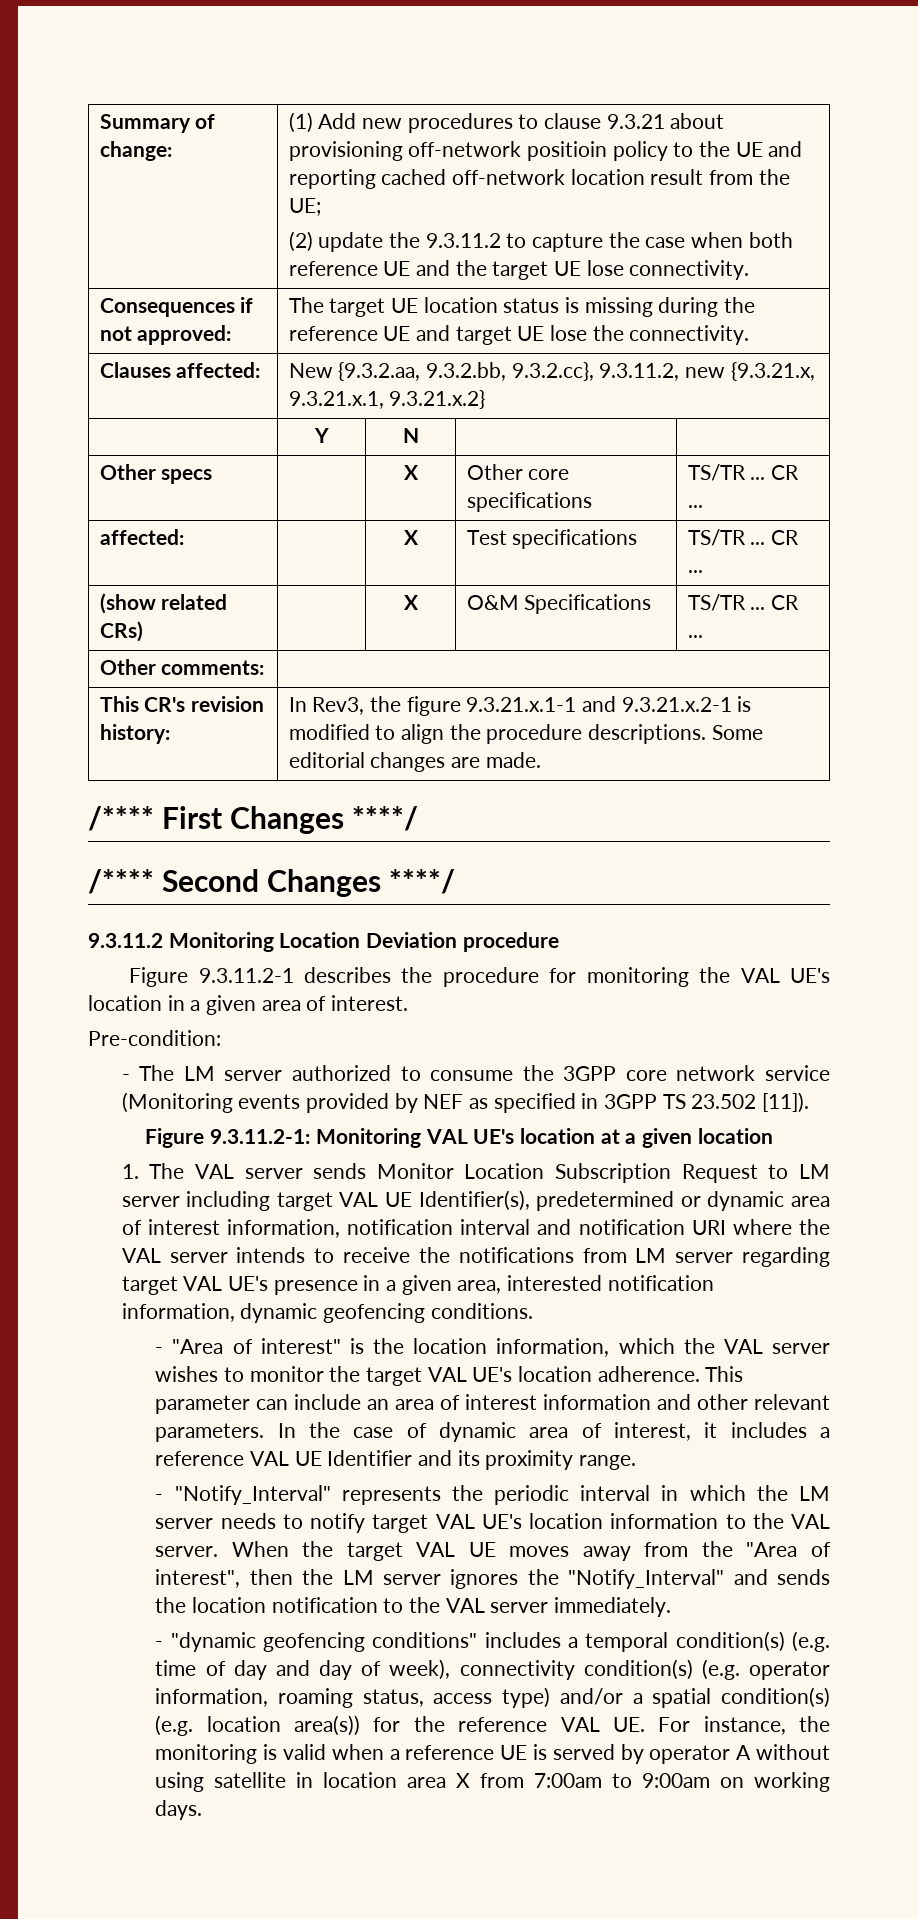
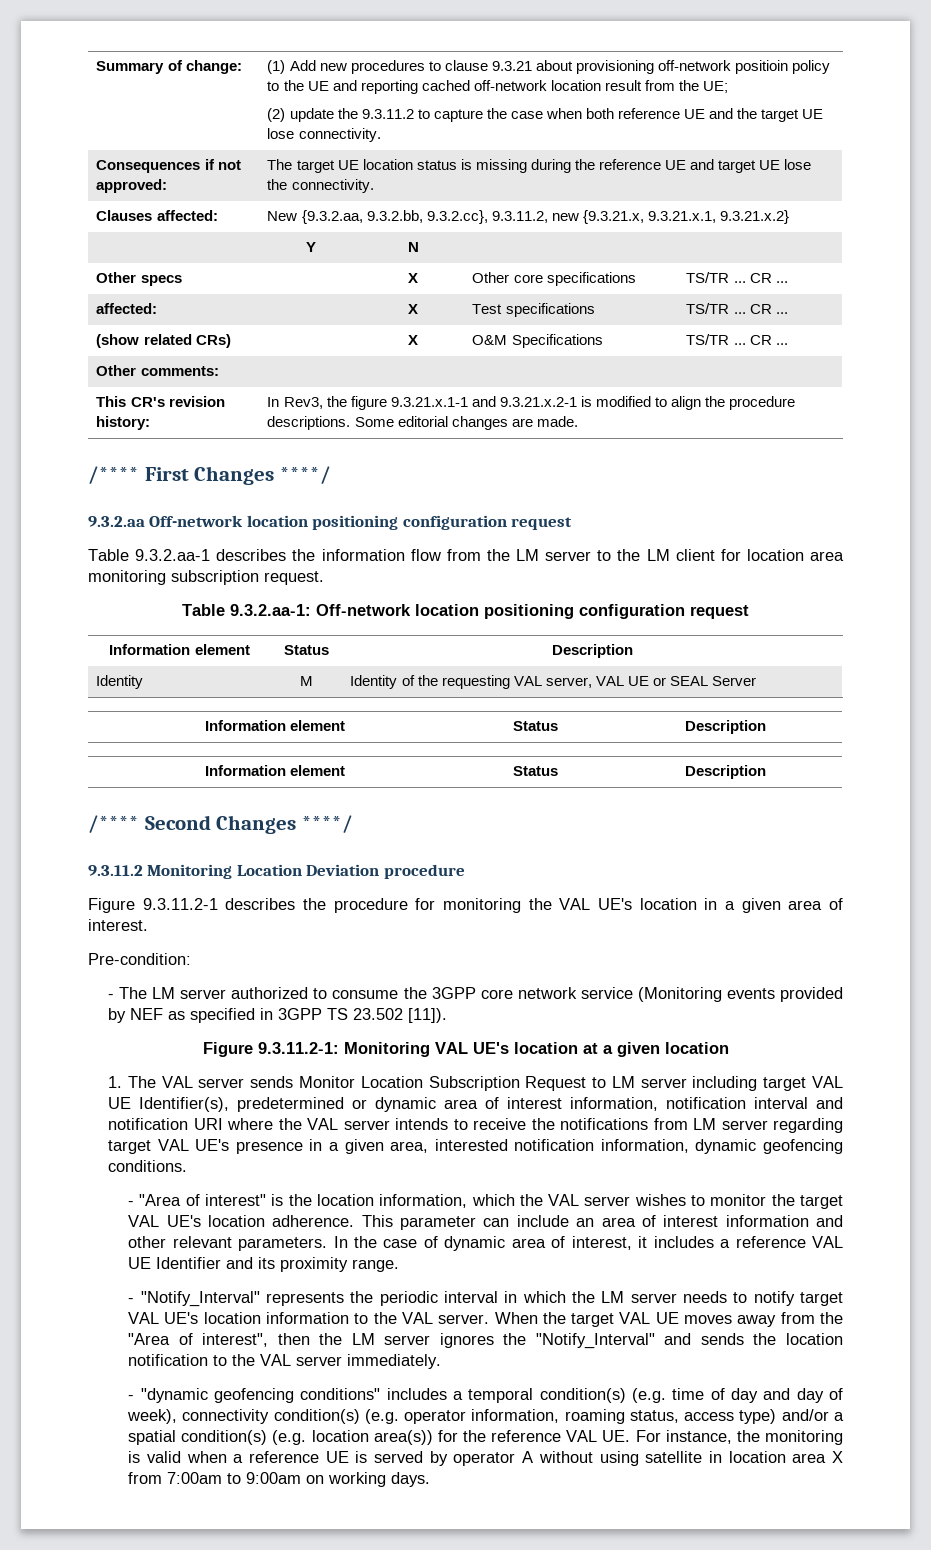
(418, 818) none -> [88,515,573,530] [88,549,844,561] [88,570,324,585] [182,604,749,619] [109,644,250,655] [284,645,329,655] [552,644,633,658] [96,675,144,689] [300,676,313,686] [350,675,756,689] [204,720,346,731] [513,721,558,731] [685,720,766,734] [204,765,346,776] [513,766,558,776] [685,765,766,779] // 9.3.2.aa Off-network location positioning configuration request // Table 9.3.2.aa-1 describes the information flow from the LM server to the LM client for location area monitoring subscription request. // Table 9.3.2.aa-1: Off-network location positioning configuration request // Information element | Status | Description // Identity | M | Identity of the requesting VAL server, VAL UE or SEAL Server // Information element | Status | Description // Information element | Status | Description

